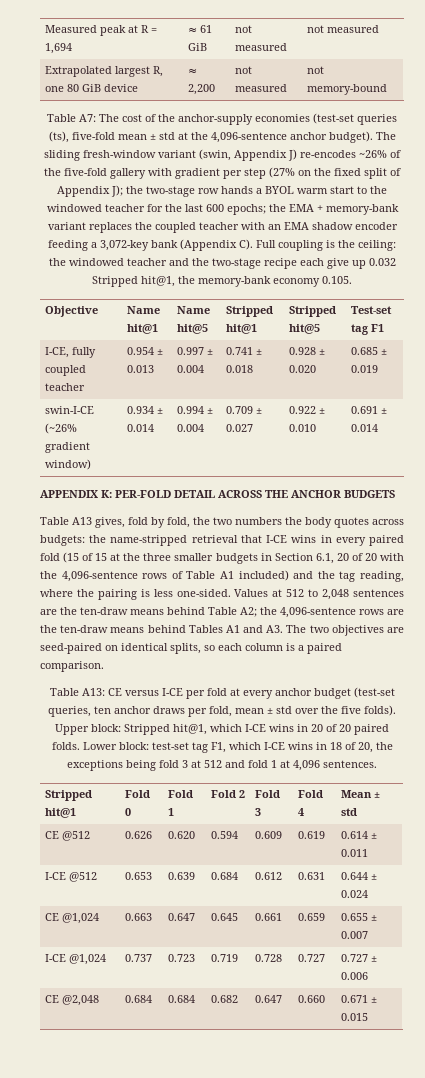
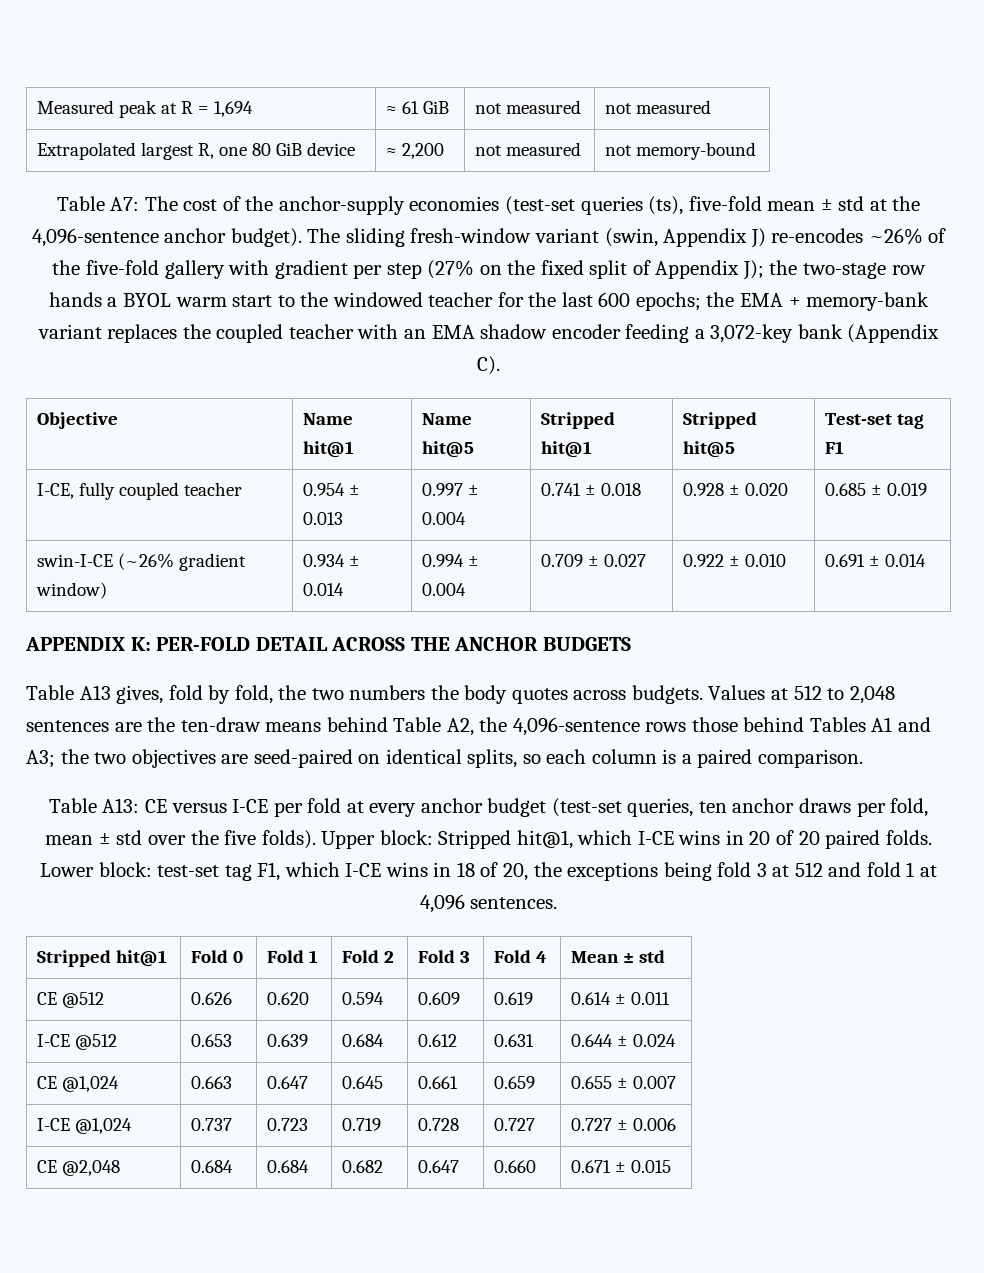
[256,240,396,251] [48,258,396,269] [92,276,352,287] Full coupling is the ceiling: the windowed teacher and the two-stage recipe each give up 0.032 Stripped hit@1, the memory-bank economy 0.105. -> (500, 365) none
[40,535,405,546] [40,552,404,564] [40,570,404,582] [40,589,231,600] budgets: the name-stripped retrieval that I-CE wins in every paired fold (15 of 15 at the three smaller budgets in Section 6.1, 20 of 20 with the 4,096-sentence rows of Table A1 included) and the tag reading, where the pairing is less one-sided. -> [631,685,703,704] budgets.
[240,607,404,618] [40,625,145,633] A2; the 4,096-sentence rows are the ten-draw means -> [446,717,738,736] A2, the 4,096-sentence rows those
[266,625,307,633] A3. The -> [26,749,89,768] A3; the

